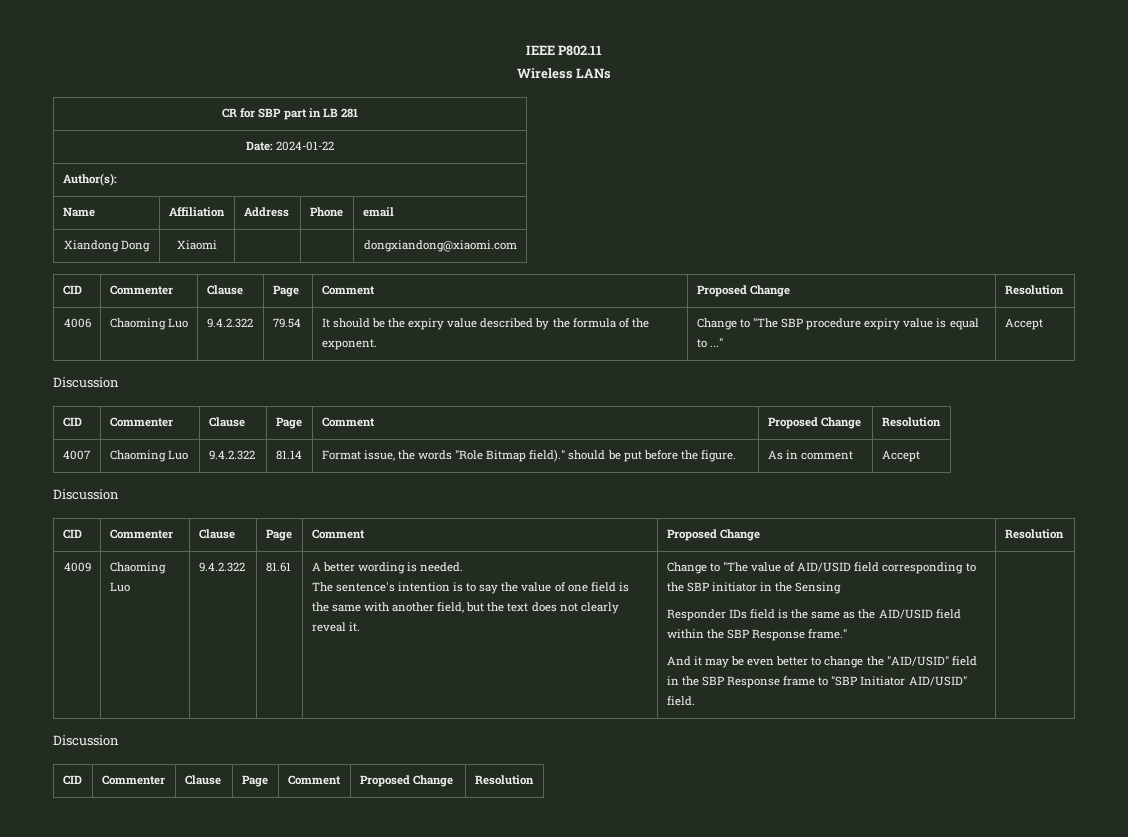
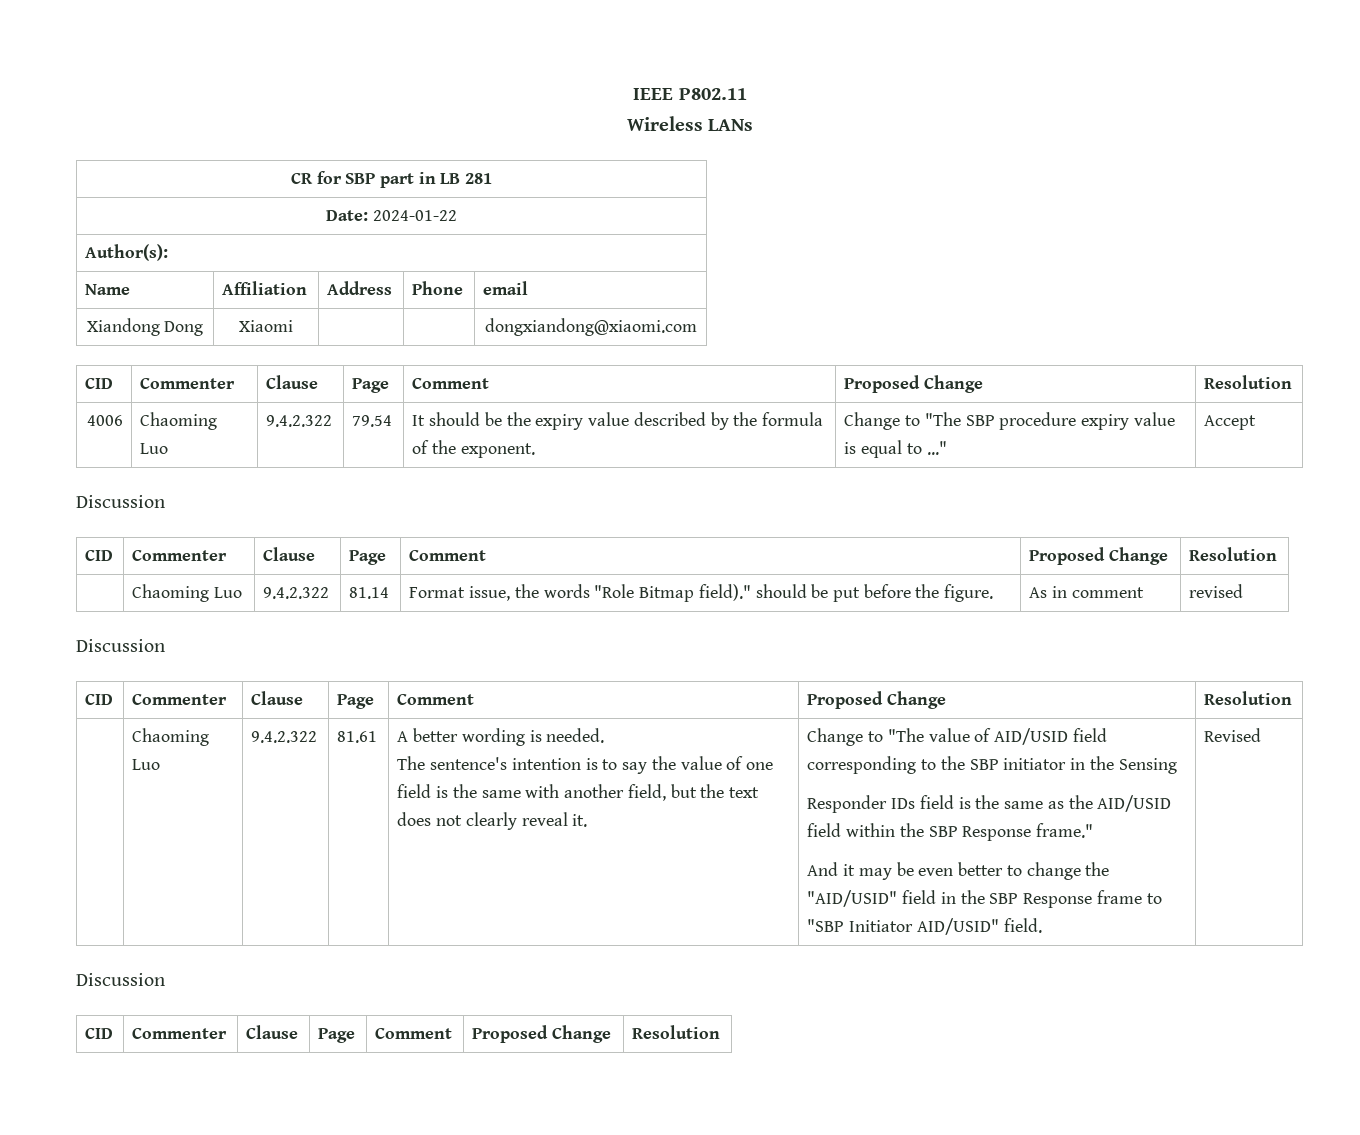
[62,450,90,460] 4007 -> (1278, 554) none
[881,450,920,462] [53,489,119,500] [62,529,82,539] [109,529,173,539] [198,529,235,539] [265,529,292,541] [311,529,365,539] [666,529,760,541] [1004,529,1064,539] [64,562,92,572] Accept // Discussion // CID | Commenter | Clause | Page | Comment | Proposed Change | Resolution // 4009 -> [1189,584,1244,598] [76,639,165,652] [85,694,114,705] [132,694,228,705] [251,691,304,705] [337,694,375,709] [397,694,475,705] [807,691,947,709] [1204,691,1293,705] revised // Discussion // CID | Commenter | Clause | Page | Comment | Proposed Change | Resolution //
(695, 701) none -> [1204,728,1262,742] Revised

